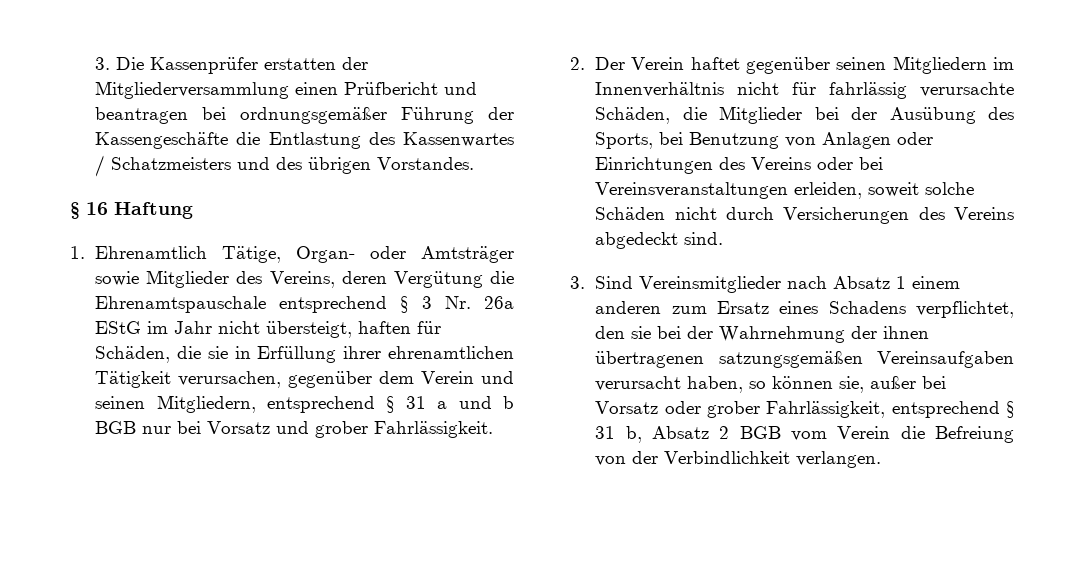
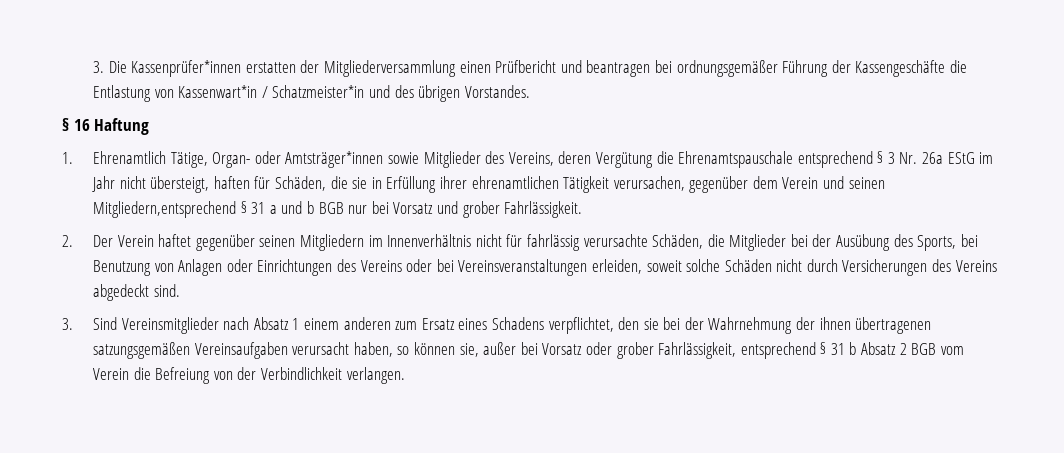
[150,57,259,74] Kassenprüfer -> [131,60,242,77] Kassenprüfer*innen
[368,132,514,147] [95,155,232,177] des Kassenwartes / Schatzmeisters -> [154,85,365,98] von Kassenwart*in / Schatzmeister*in
[420,246,514,263] Amtsträger -> [285,151,384,168] Amtsträger*innen
[156,395,375,413] Mitgliedern, entsprechend -> [93,201,237,218] Mitgliedern,entsprechend
[625,426,642,443] b, -> [849,342,857,355] b

